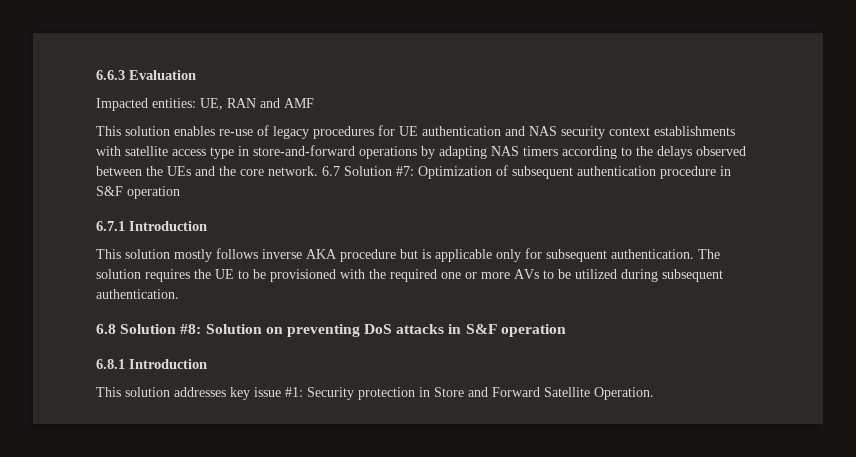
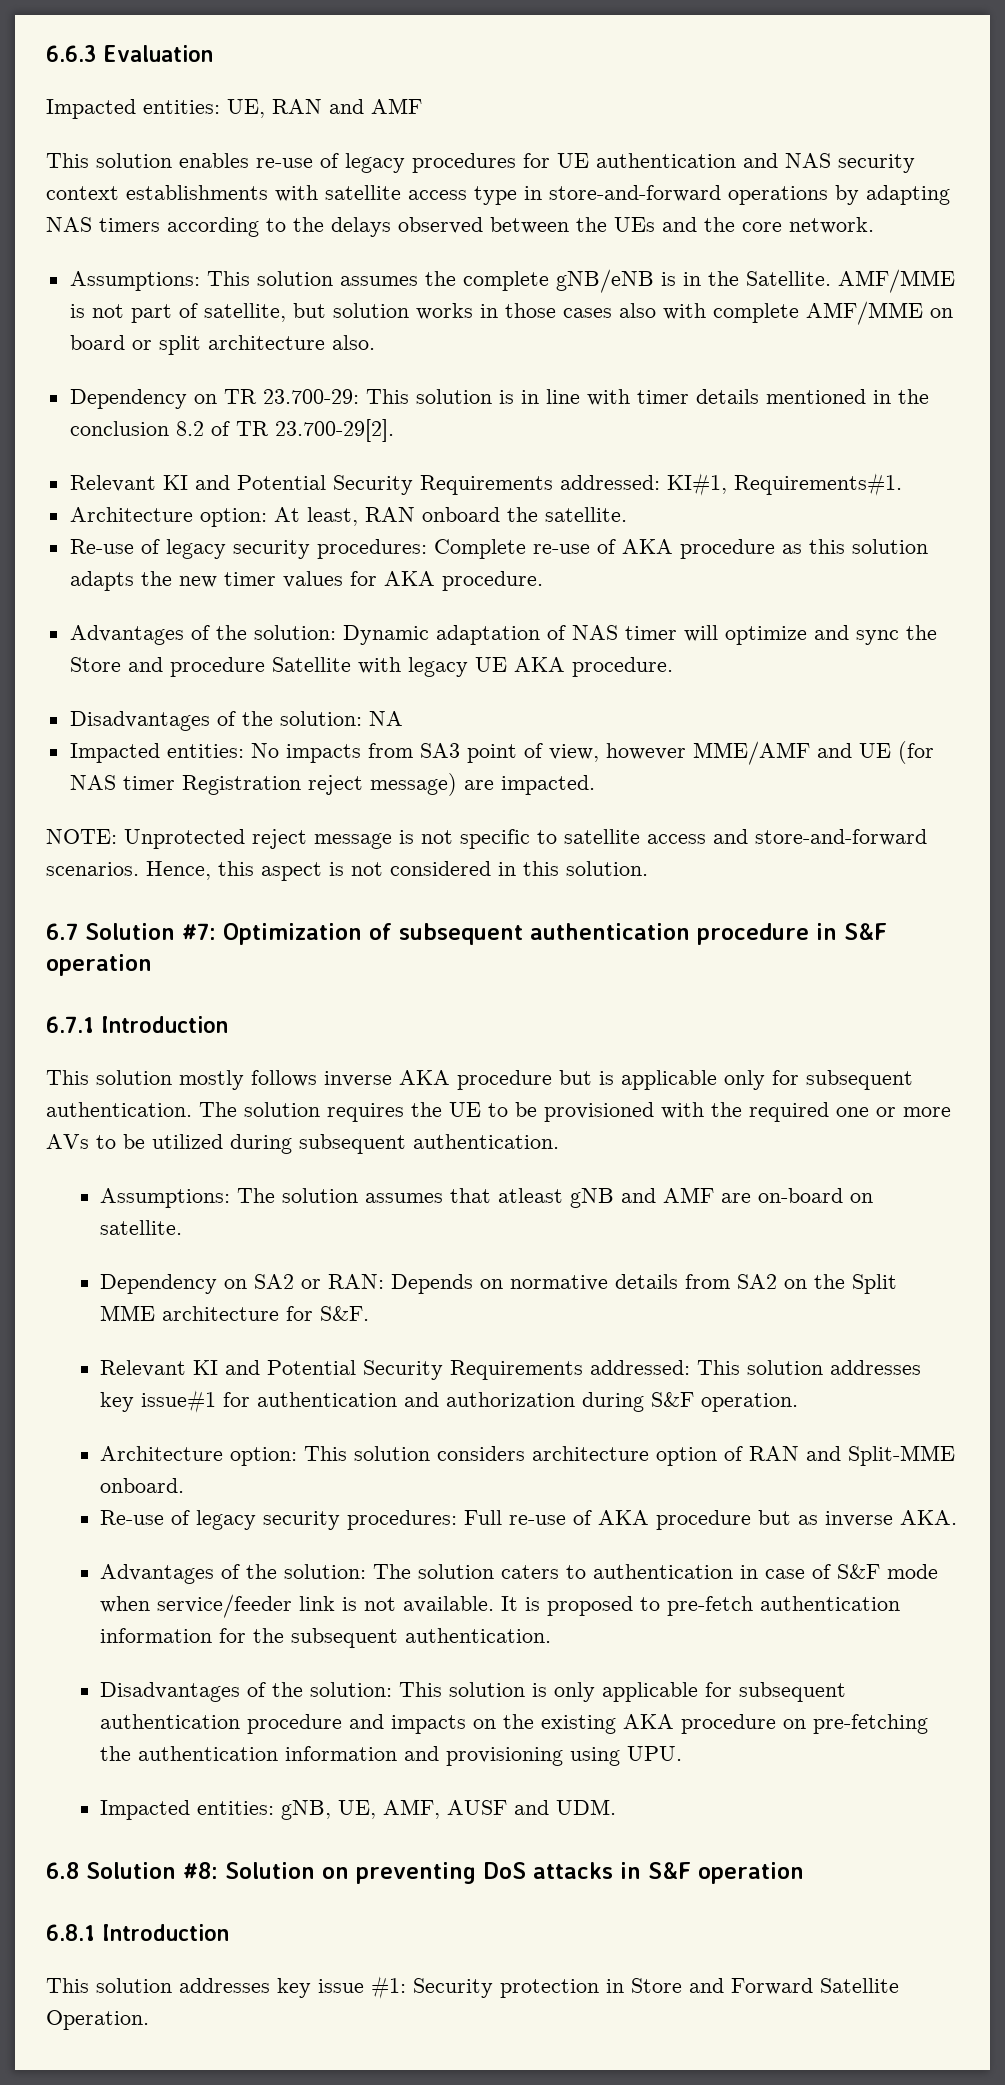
(318, 171) none -> [69,269,955,293] [69,301,953,325] [69,335,375,355] [69,389,929,409] [69,419,394,442] [69,473,902,496] [69,507,627,527] [69,539,928,559] [69,571,543,591] [69,625,937,645] [69,657,673,677] [69,711,403,731] [69,741,934,765] [69,773,595,796] [46,829,927,849] [46,861,648,881] // Assumptions: This solution assumes the complete gNB/eNB is in the Satellite. AMF/MME is not part of satellite, but solution works in those cases also with complete AMF/MME on board or split architecture also. // Dependency on TR 23.700-29: This solution is in line with timer details mentioned in the conclusion 8.2 of TR 23.700-29[2]. // Relevant KI and Potential Security Requirements addressed: KI#1, Requirements#1. // Architecture option: At least, RAN onboard the satellite. // Re-use of legacy security procedures: Complete re-use of AKA procedure as this solution adapts the new timer values for AKA procedure. // Advantages of the solution: Dynamic adaptation of NAS timer will optimize and sync the Store and procedure Satellite with legacy UE AKA procedure. // Disadvantages of the solution: NA // Impacted entities: No impacts from SA3 point of view, however MME/AMF and UE (for NAS timer Registration reject message) are impacted. // NOTE: Unprotected reject message is not specific to satellite access and store-and-forward scenarios. Hence, this aspect is not considered in this solution. //
(179, 294) none -> [100,1187,874,1208] [100,1220,183,1235] [100,1274,898,1294] [100,1305,370,1321] [100,1360,922,1380] [100,1390,799,1413] [100,1445,956,1466] [100,1478,185,1493] [100,1510,958,1530] [100,1564,939,1584] [100,1594,901,1618] [100,1628,552,1648] [100,1682,847,1702] [100,1714,929,1734] [100,1746,683,1766] [100,1799,617,1820] // Assumptions: The solution assumes that atleast gNB and AMF are on-board on satellite. // Dependency on SA2 or RAN: Depends on normative details from SA2 on the Split MME architecture for S&F. // Relevant KI and Potential Security Requirements addressed: This solution addresses key issue#1 for authentication and authorization during S&F operation. // Architecture option: This solution considers architecture option of RAN and Split-MME onboard. // Re-use of legacy security procedures: Full re-use of AKA procedure but as inverse AKA. // Advantages of the solution: The solution caters to authentication in case of S&F mode when service/feeder link is not available. It is proposed to pre-fetch authentication information for the subsequent authentication. // Disadvantages of the solution: This solution is only applicable for subsequent authentication procedure and impacts on the existing AKA procedure on pre-fetching the authentication information and provisioning using UPU. // Impacted entities: gNB, UE, AMF, AUSF and UDM.

